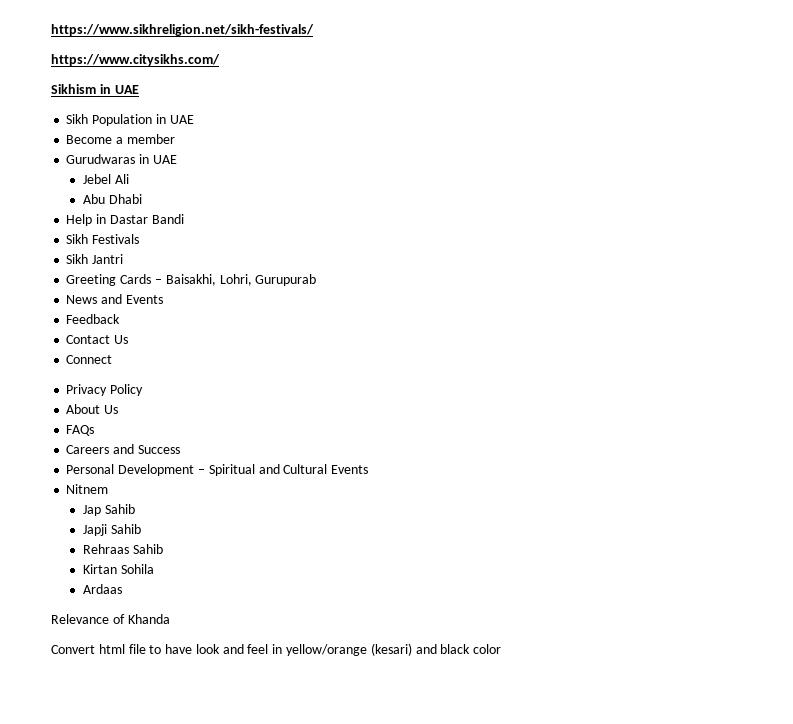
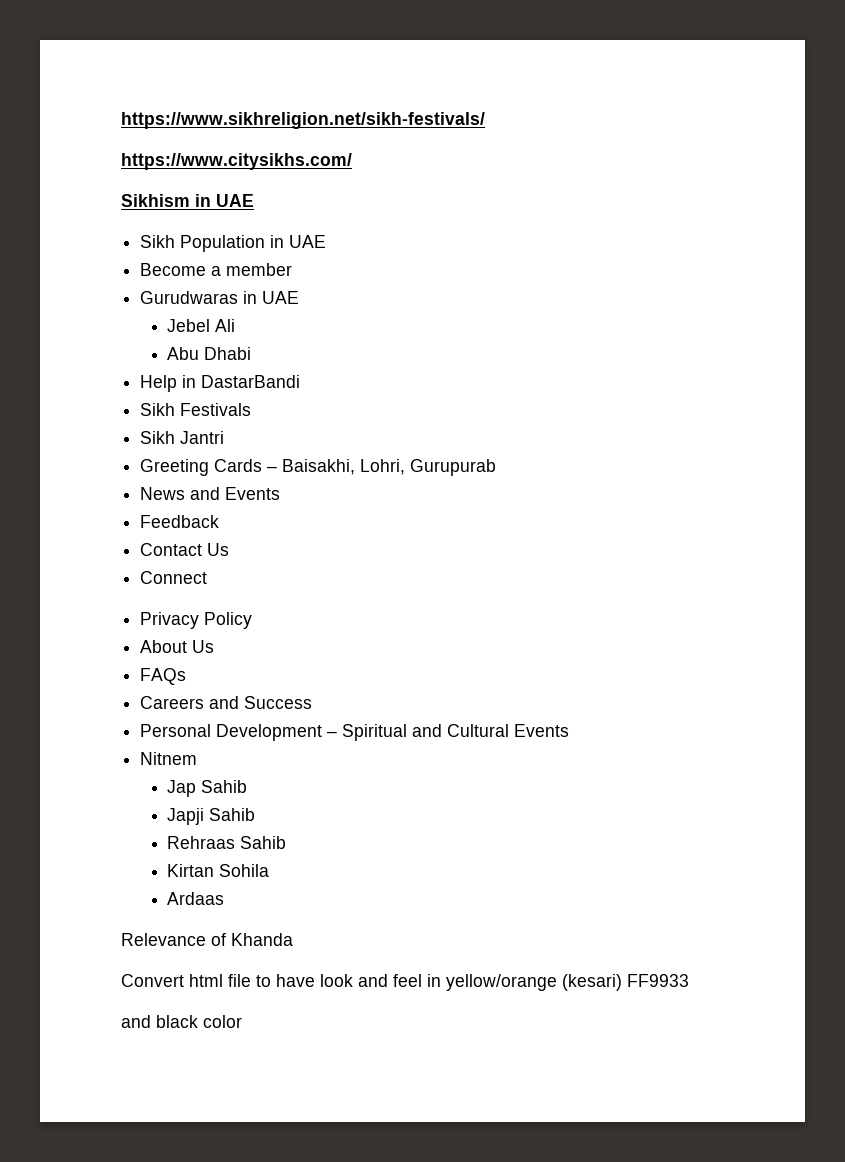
[109,214,184,224] Dastar Bandi -> [201,375,301,388] DastarBandi
(412, 649) none -> [627,974,689,987] FF9933 //

